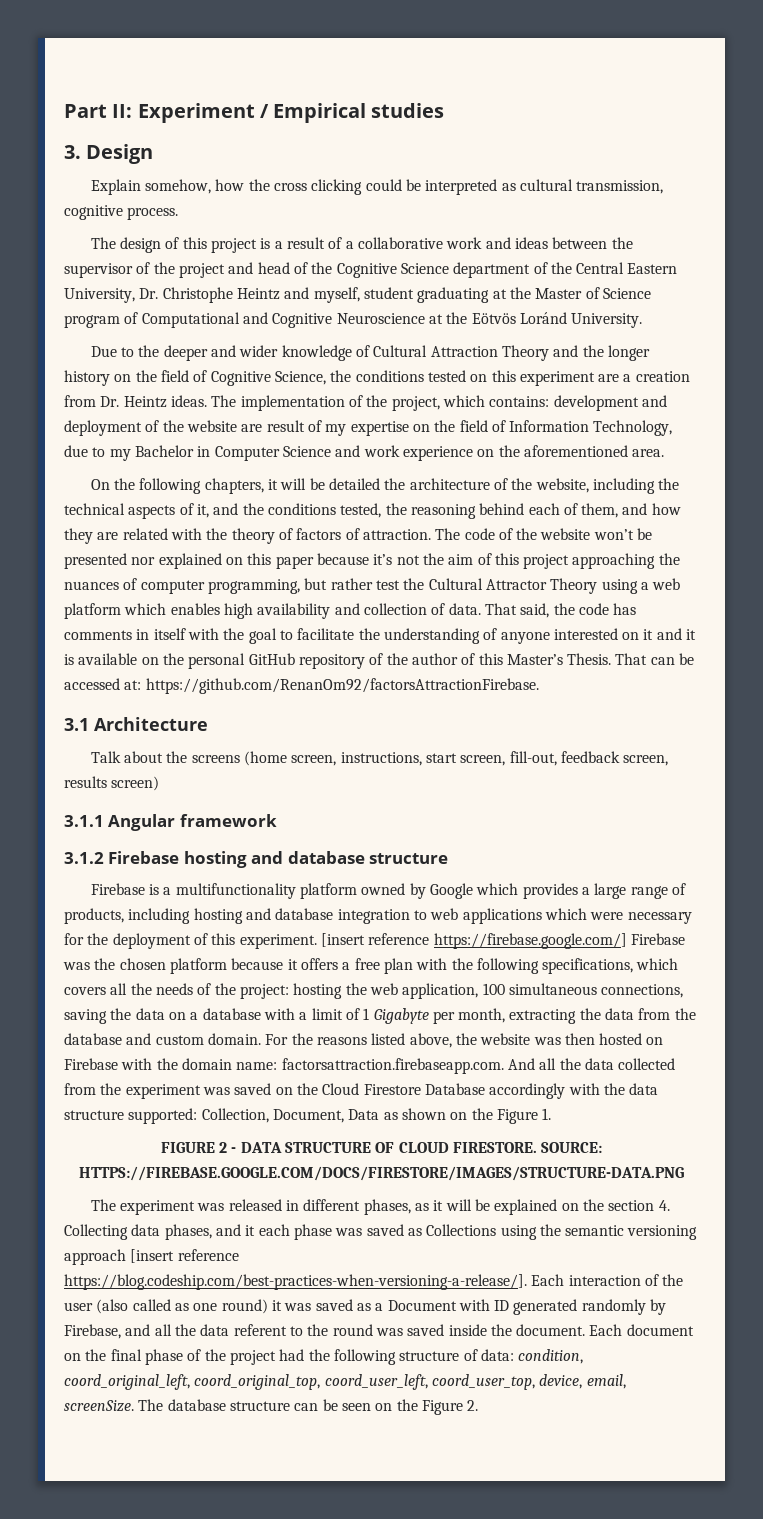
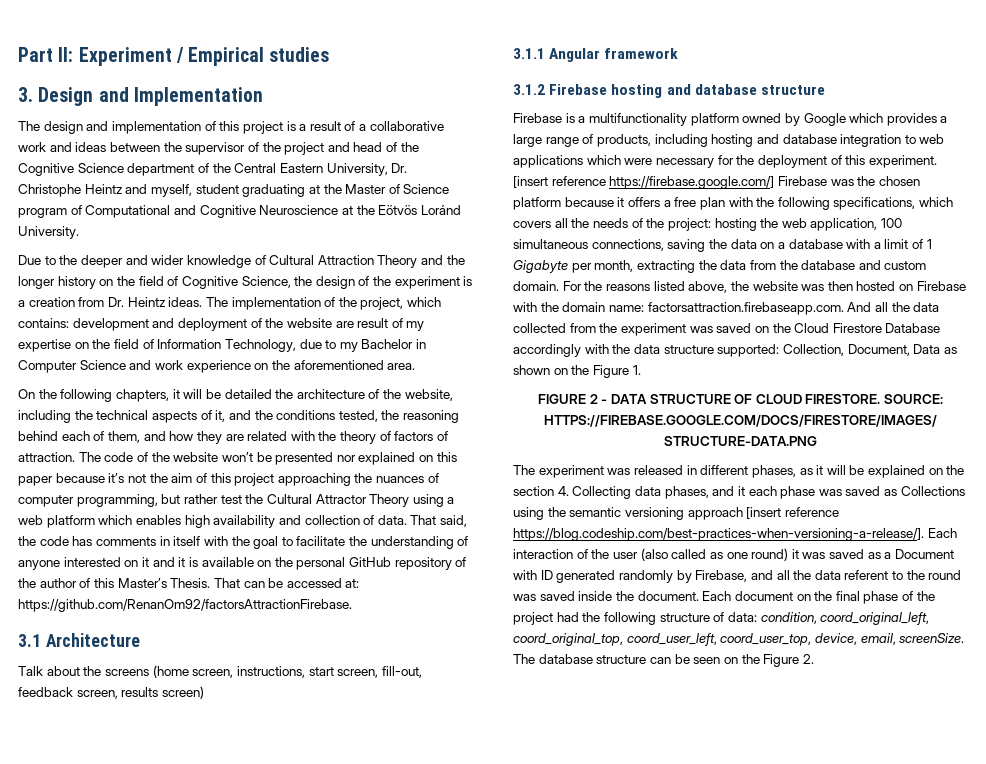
[90,179,664,195] [64,205,179,220] // Explain somehow, how the cross clicking could be interpreted as cultural transmission, cognitive process. -> [98,87,263,106] and Implementation
(162, 245) none -> [86,121,201,134] and implementation
[355,370,620,386] conditions tested on this experiment are -> [315,276,473,289] design of the experiment is

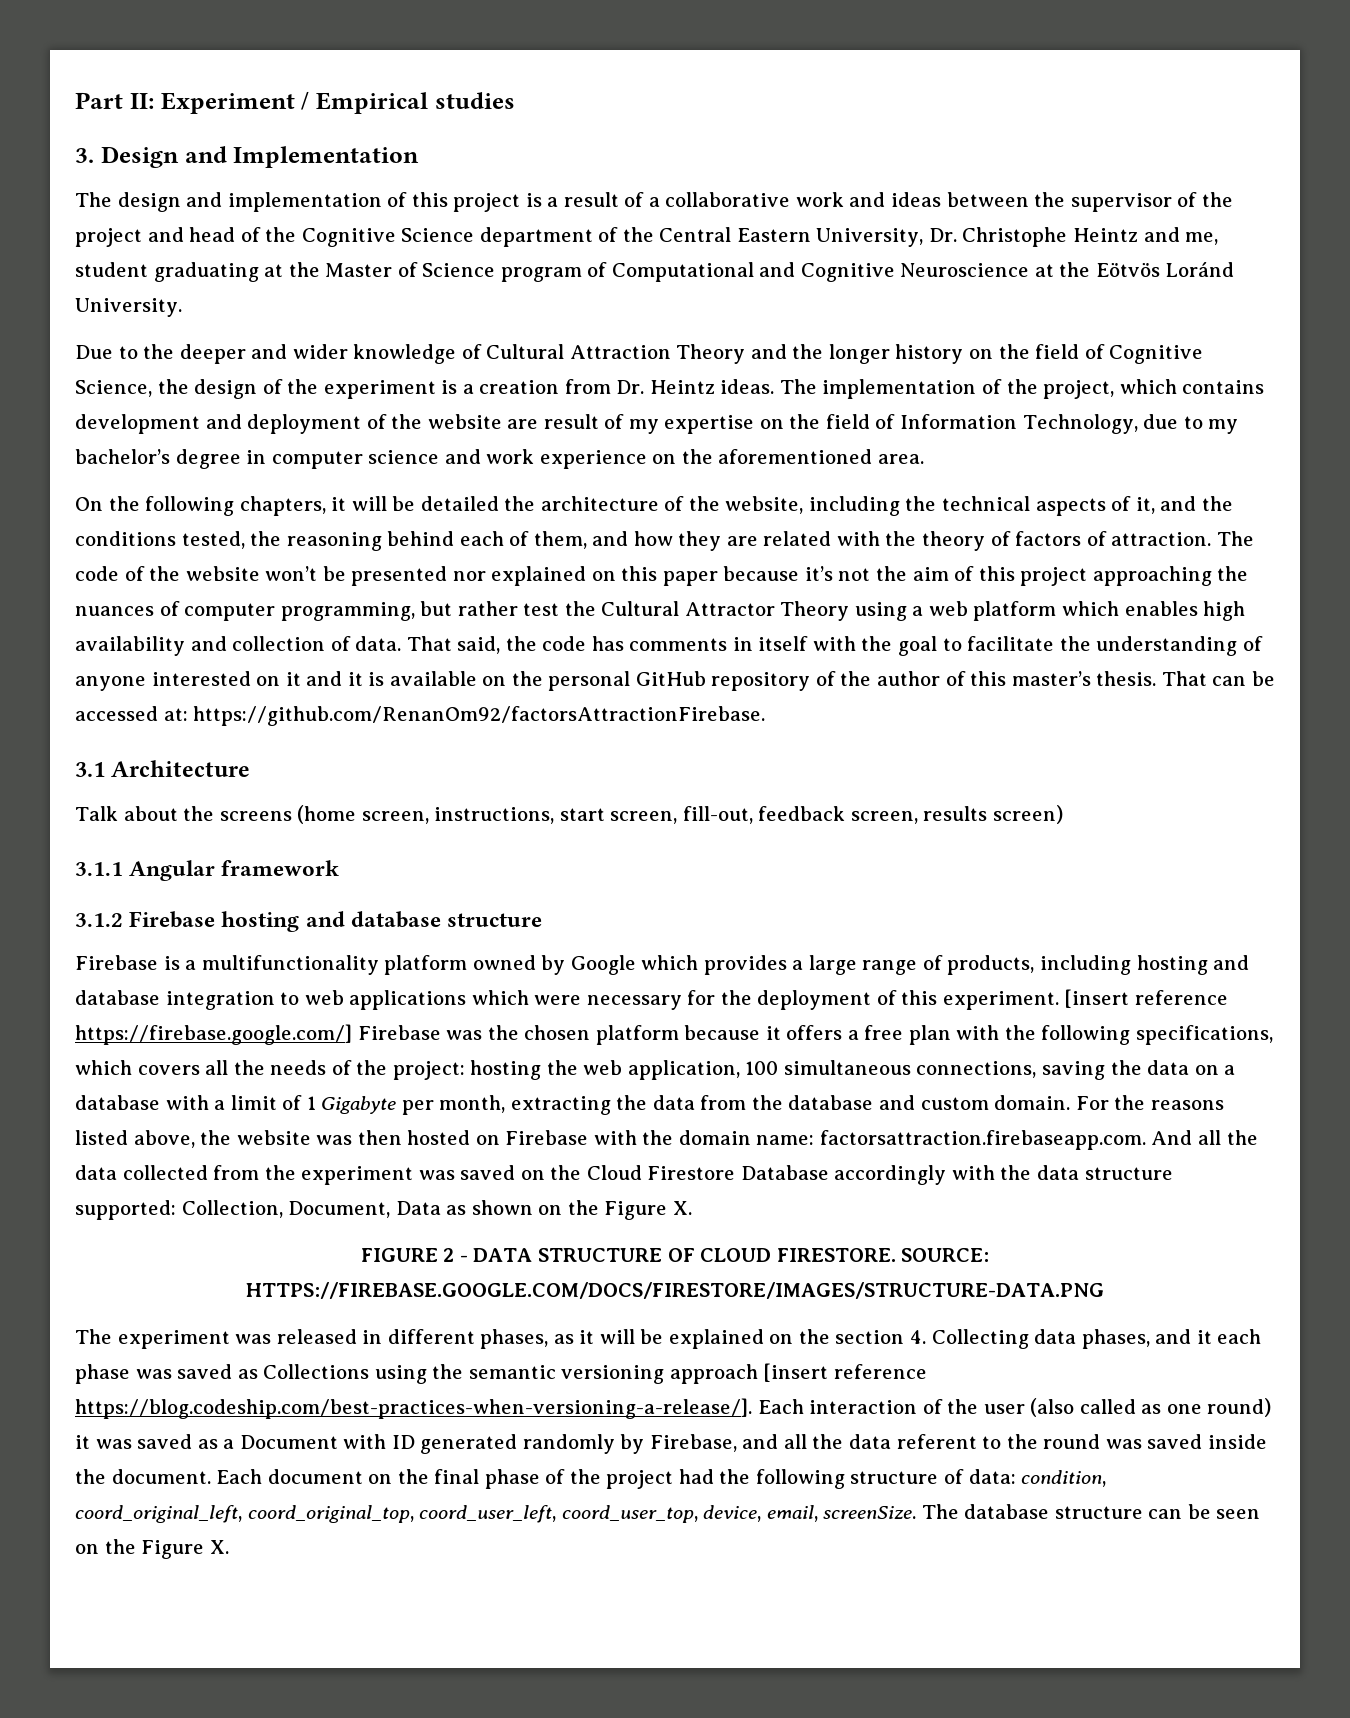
[150,184,192,197] myself, -> [1185,232,1219,245] me,
[18,318,69,328] contains: -> [1182,380,1265,394] contains
[361,339,427,349] [18,360,126,373] Bachelor in Computer Science -> [75,449,440,469] bachelor’s degree in computer science
[117,578,211,588] Master’s Thesis. -> [1011,671,1157,686] master’s thesis.
[632,365,641,375] 1. -> [672,1201,692,1215] X.
[802,654,814,664] 2. -> [209,1540,229,1554] X.

